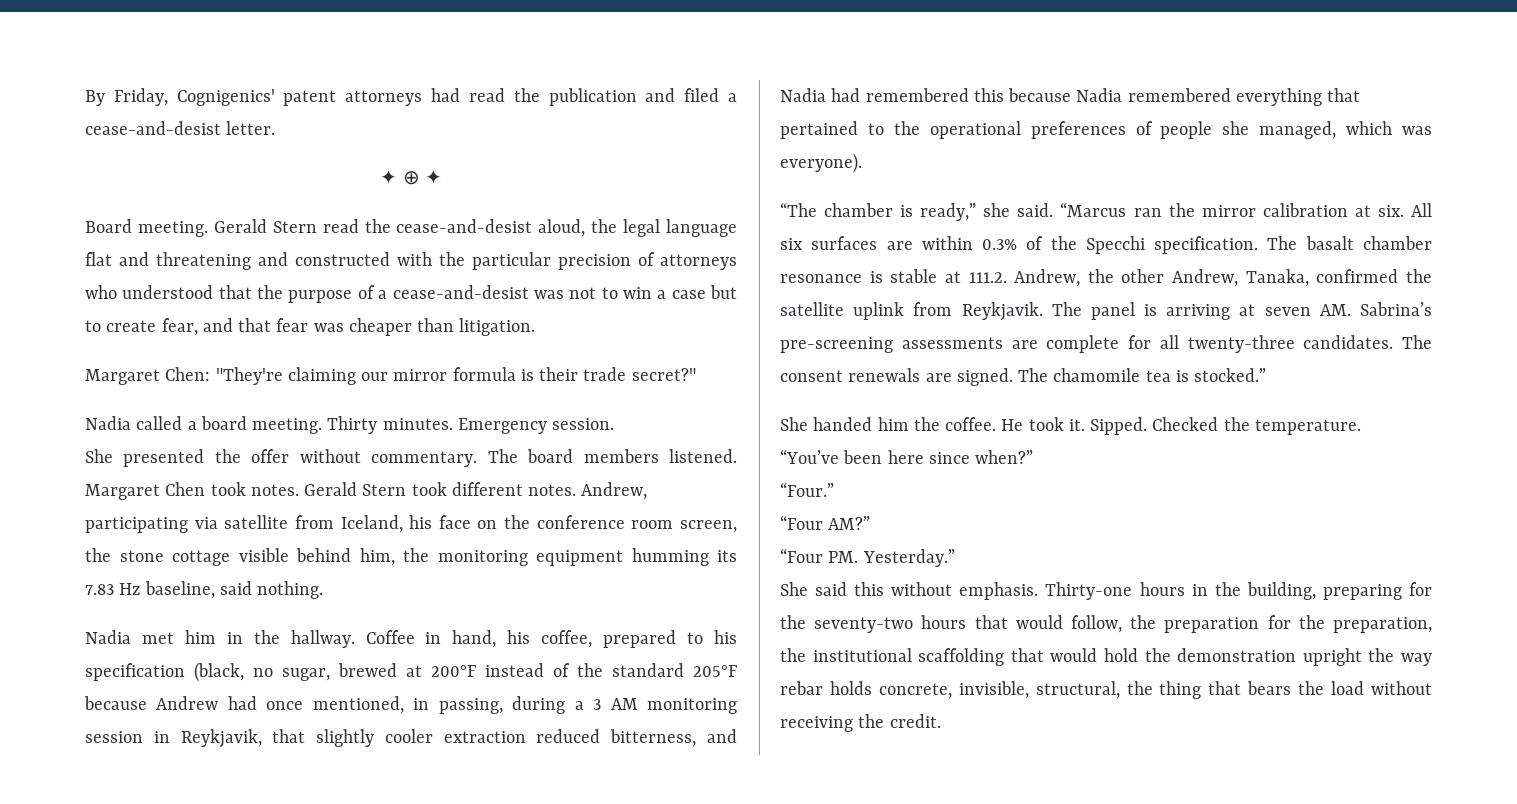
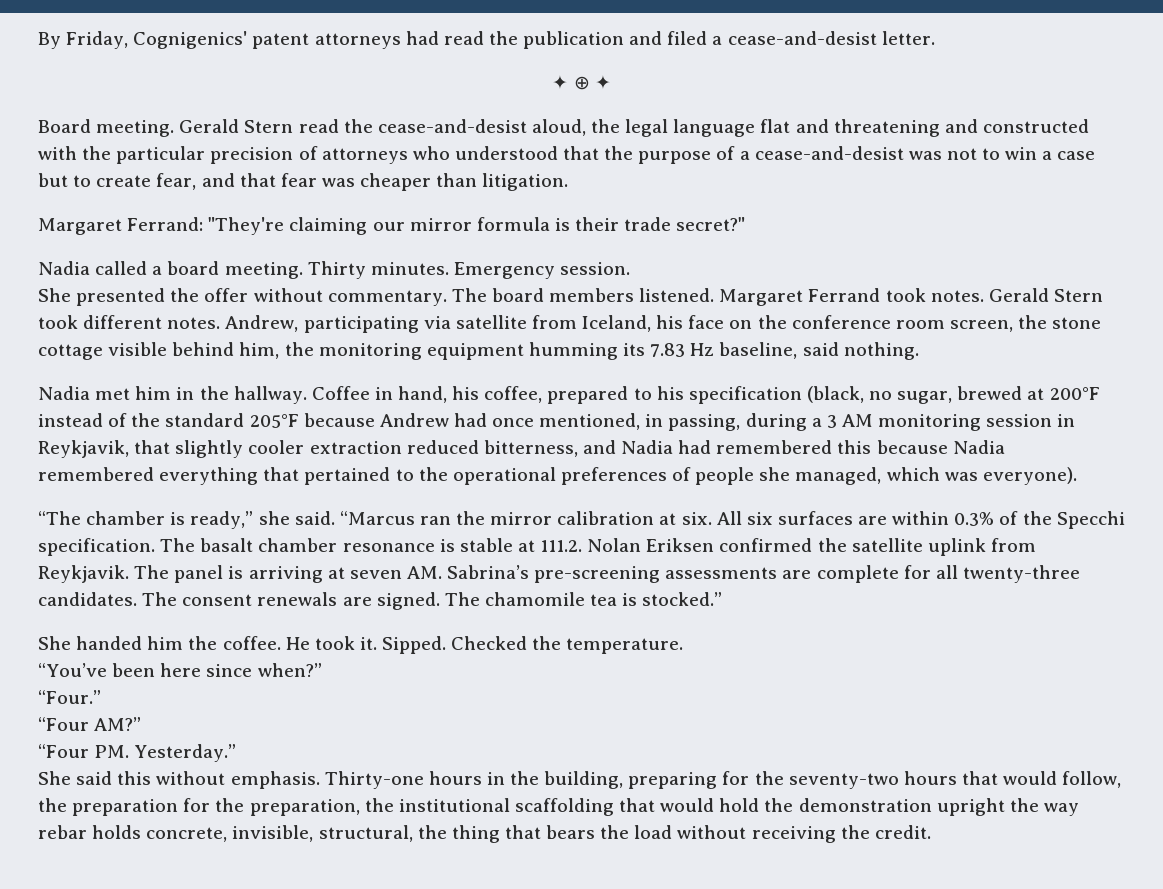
[165,367,211,381] Chen: -> [127,217,204,231] Ferrand:
[165,482,206,496] Chen -> [808,288,881,302] Ferrand
[1014,269,1309,287] Andrew, the other Andrew, Tanaka, -> [587,538,715,552] Nolan Eriksen

